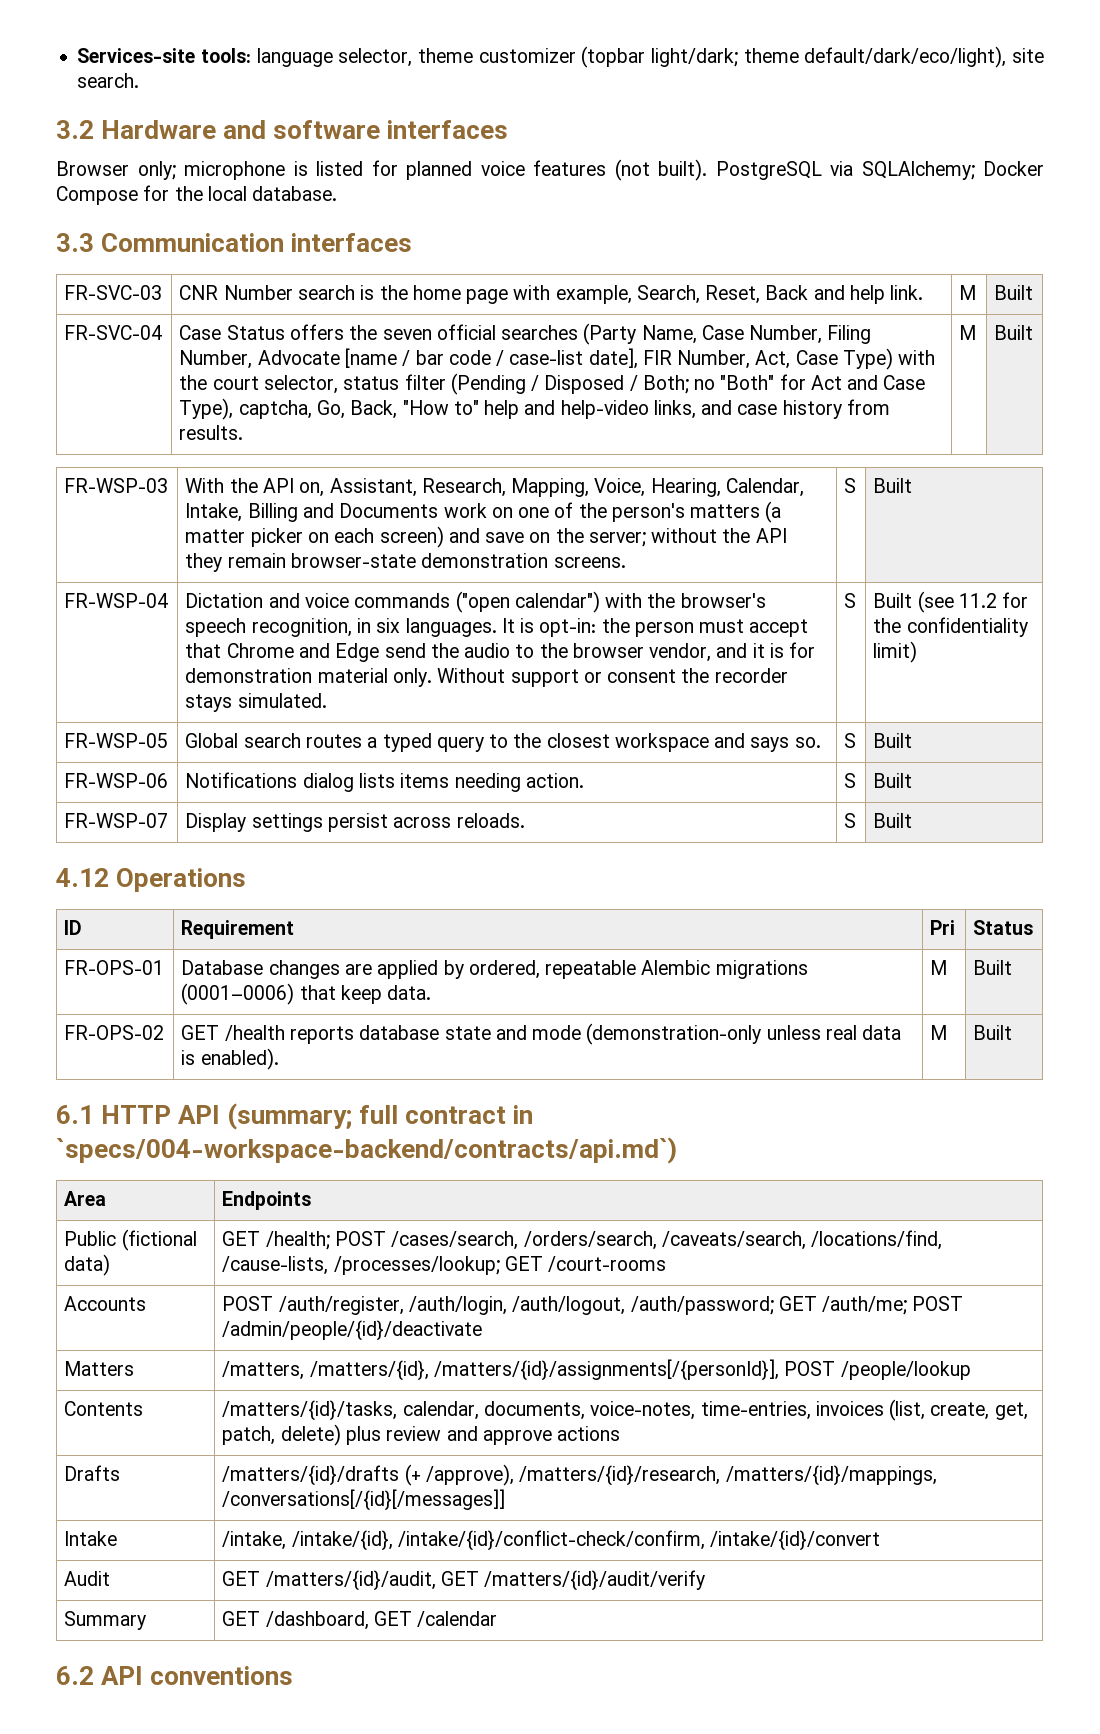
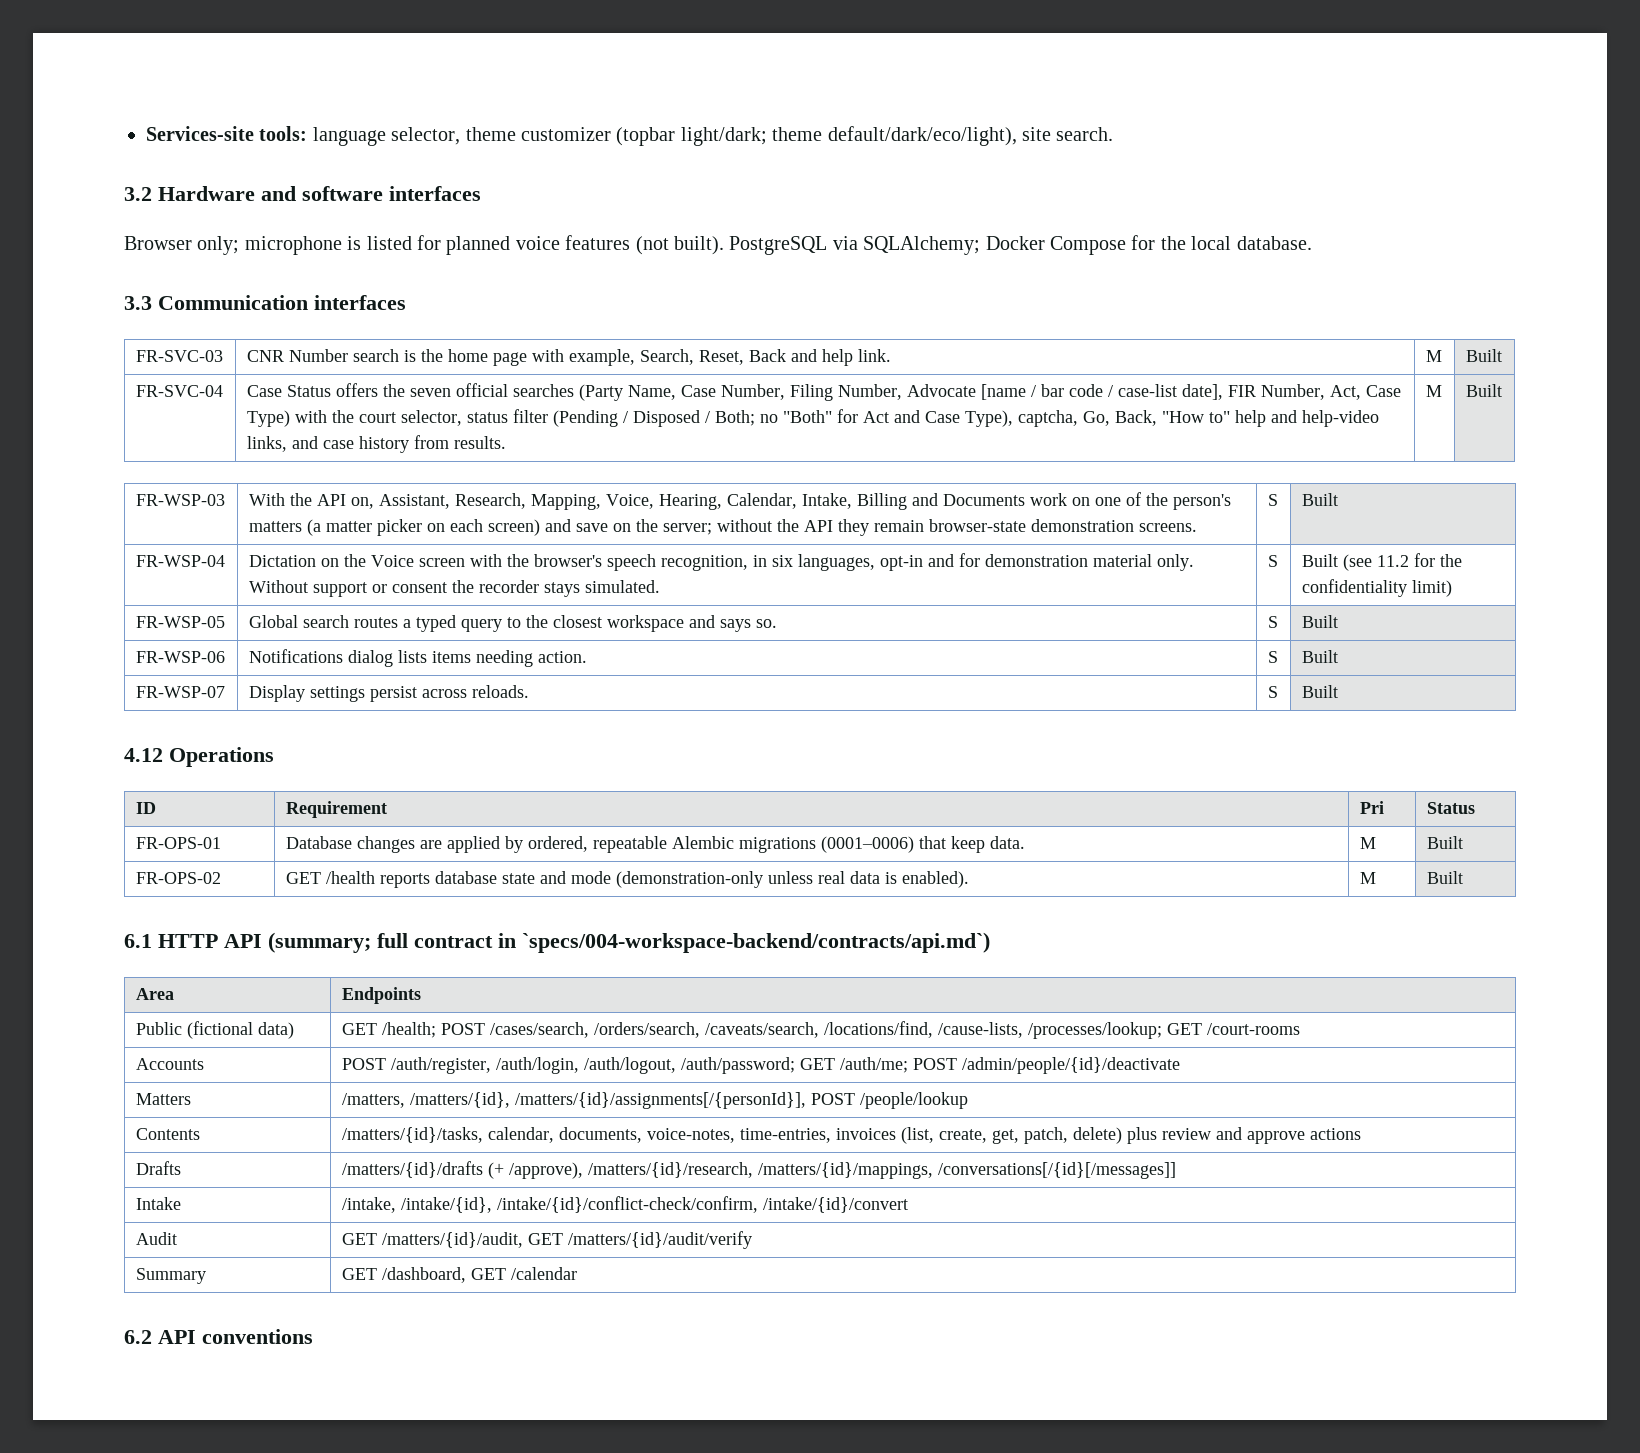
[268,591,600,613] and voice commands ("open calendar") -> [320,554,465,567] on the Voice screen
[405,618,809,637] [185,643,784,662] languages. It is opt-in: the person must accept that Chrome and Edge send the audio to the browser vendor, and it is -> [797,554,954,571] languages, opt-in and

